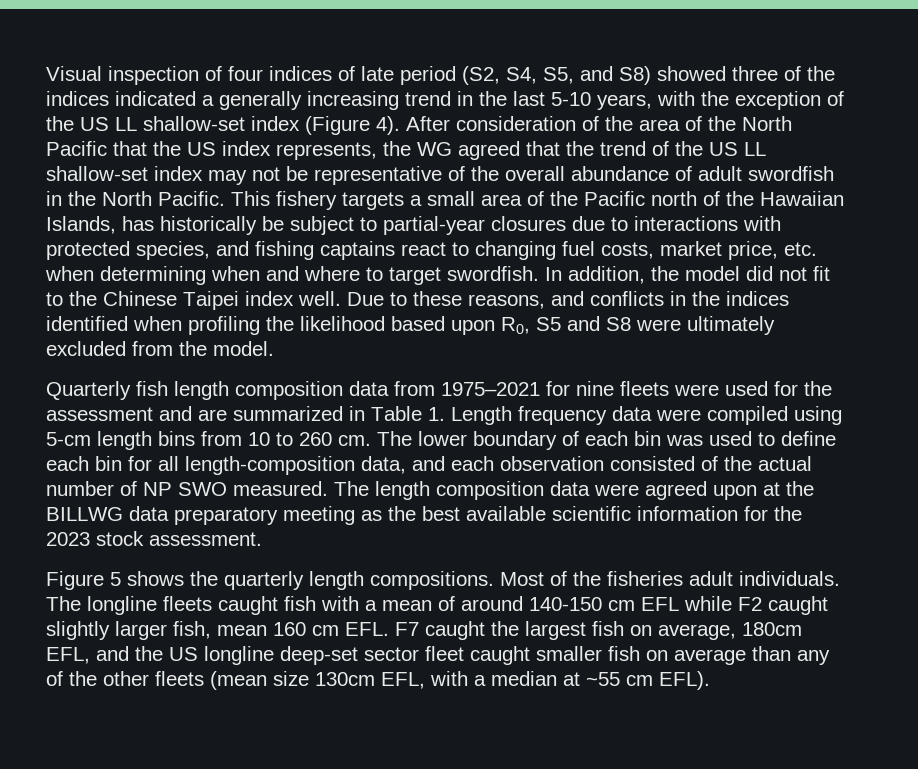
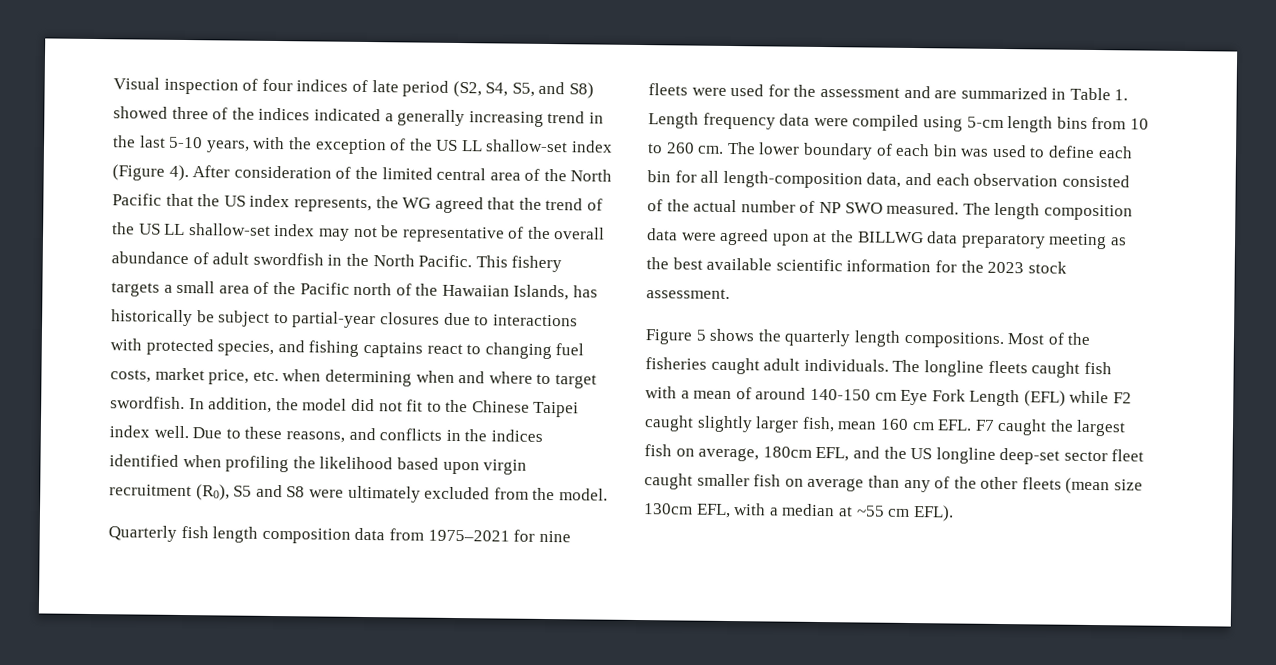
(633, 123) none -> [381,167,487,181] limited central
[501,317,530,334] R0, -> [483,459,528,475] [109,484,230,501] virgin recruitment (R0),
(683, 578) none -> [710,357,760,375] caught
[641,597,679,611] EFL -> [900,389,1066,407] Eye Fork Length (EFL)

